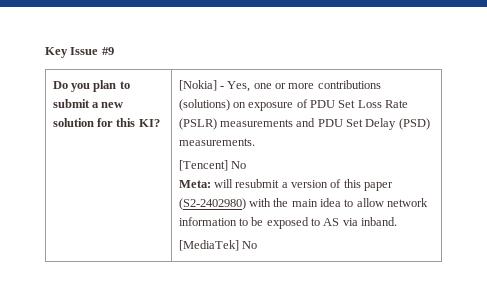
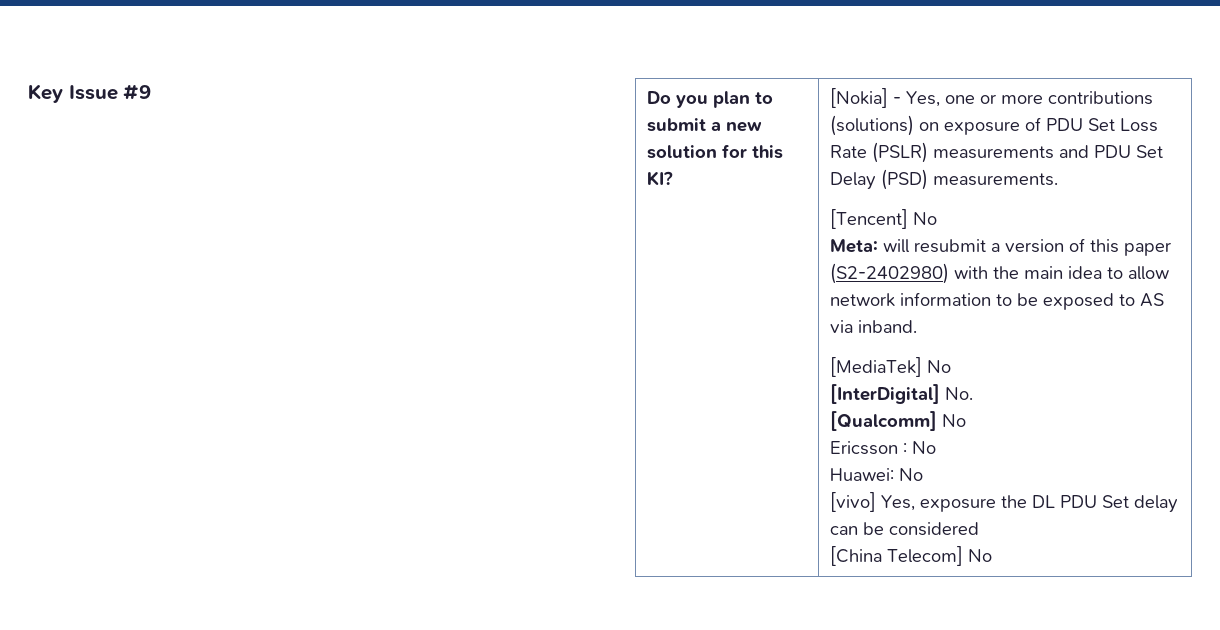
(257, 245) none -> [830,384,974,404] [830,411,967,431] [830,441,937,455] [830,468,924,481] [830,492,1179,513] [830,522,980,536] [830,546,993,566] // [InterDigital] No. // [Qualcomm] No // Ericsson : No // Huawei: No // [vivo] Yes, exposure the DL PDU Set delay can be considered // [China Telecom] No

